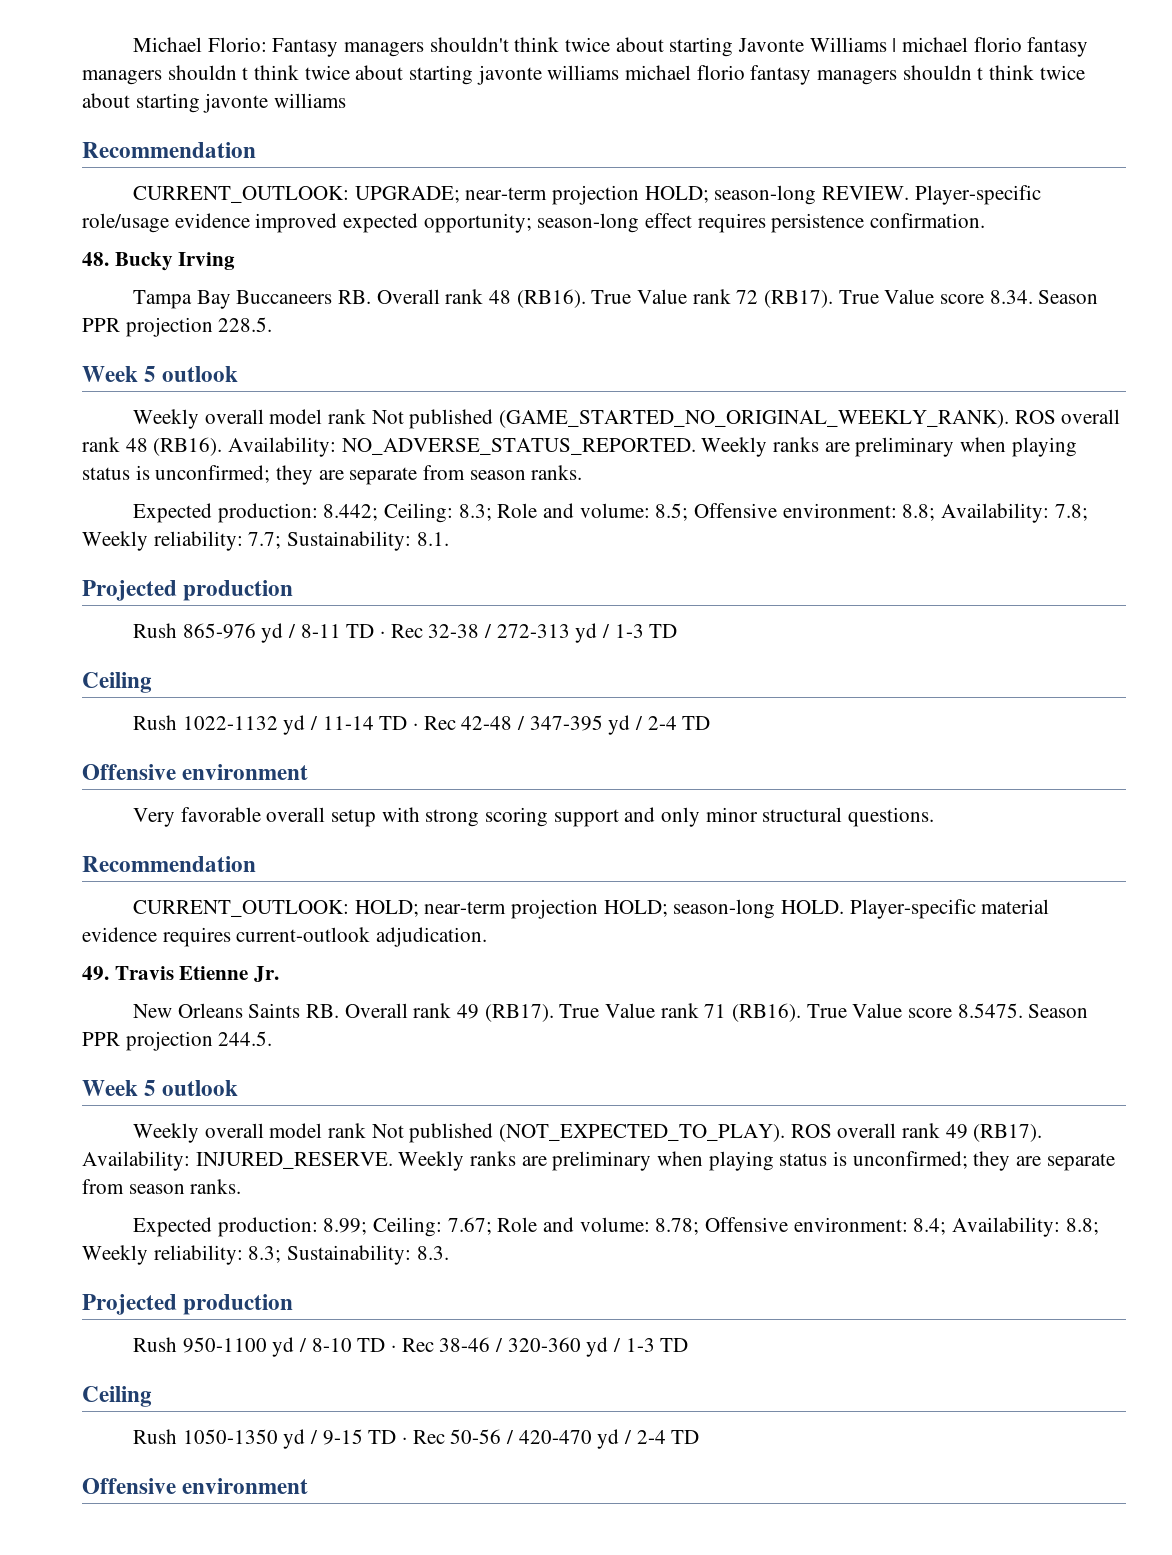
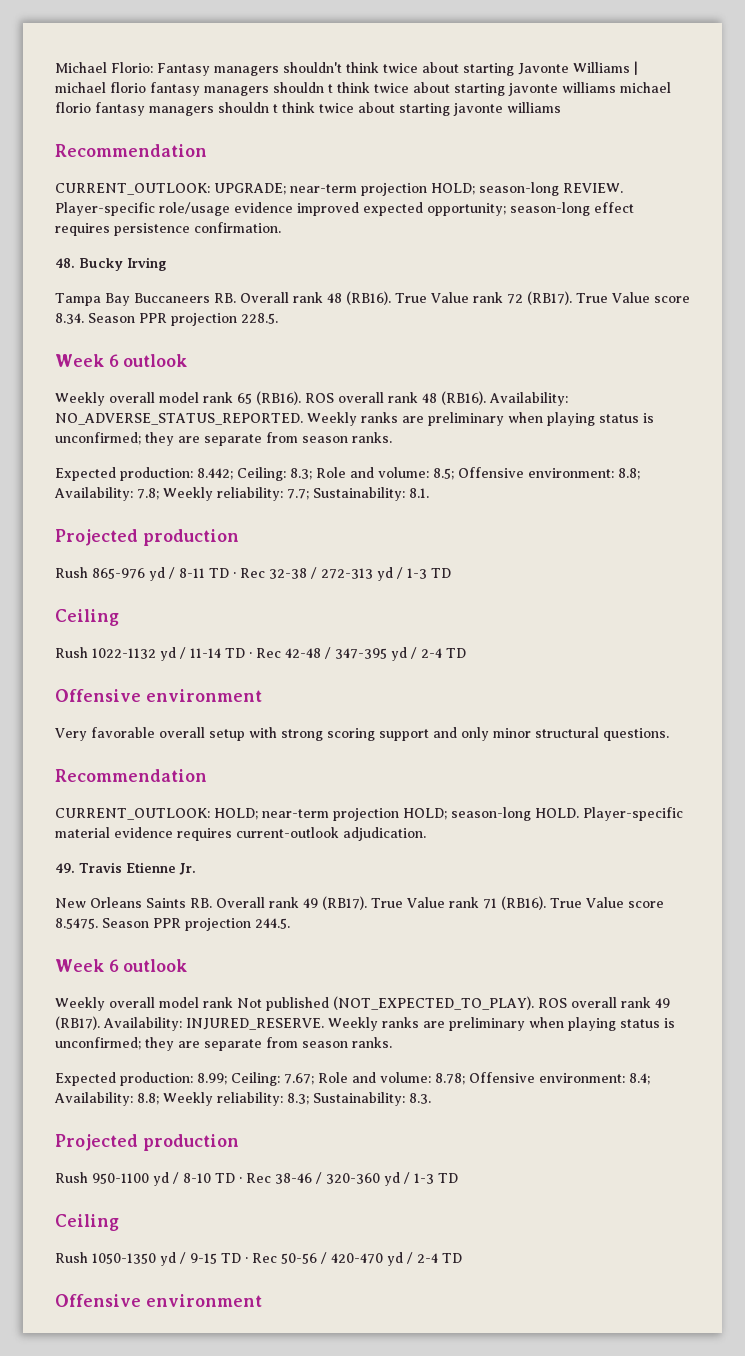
[144,366,239,382] [132,409,1009,429] 5 outlook // Weekly overall model rank Not published (GAME_STARTED_NO_ORIGINAL_WEEKLY_RANK). -> [108,354,188,367] [55,391,301,406] 6 outlook // Weekly overall model rank 65 (RB16).
[144,1080,157,1096] 5 -> [108,959,119,972] 6

